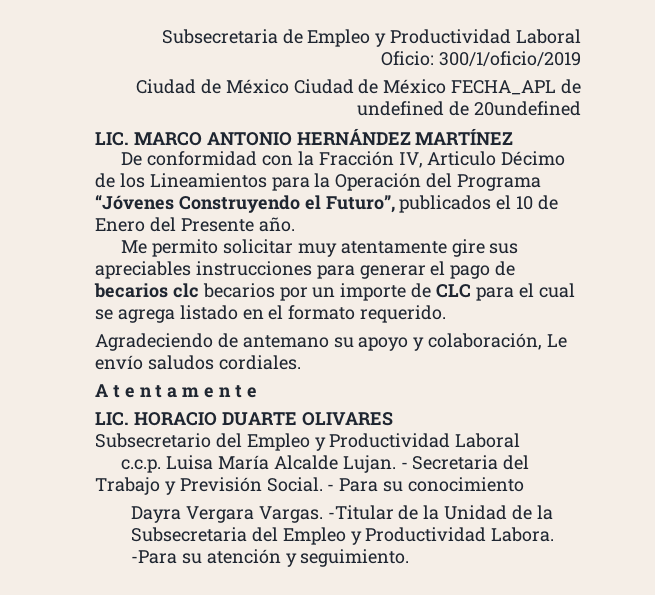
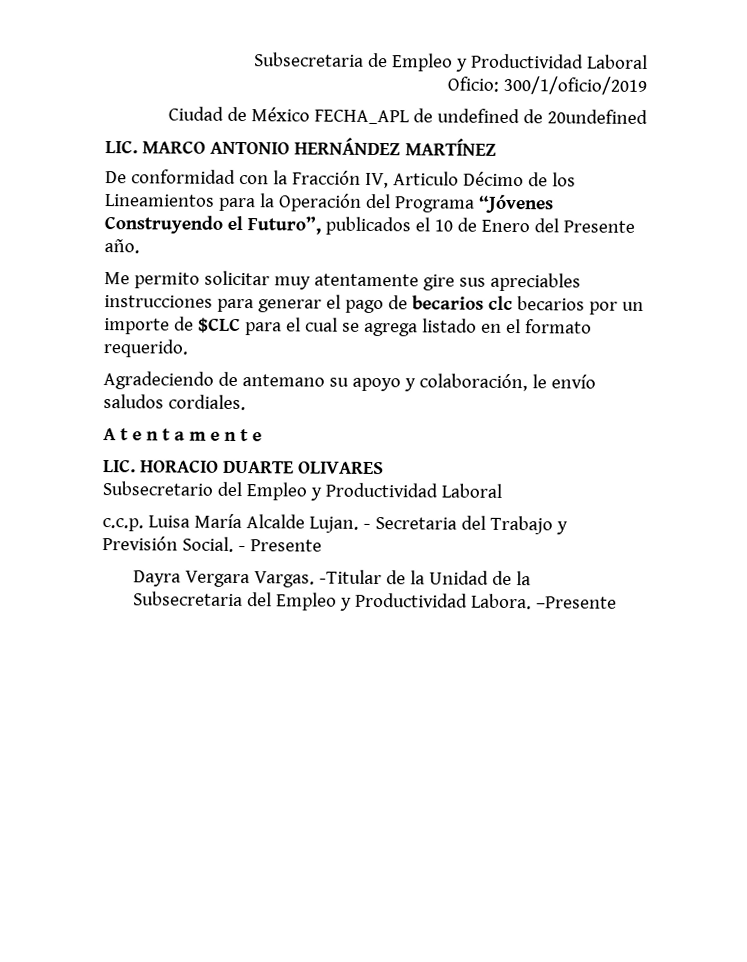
[293,79,447,94] Ciudad de México -> (311, 114) none
[436,284,472,298] CLC -> [197,317,241,334] $CLC
[547,334,568,348] Le -> [531,374,547,389] le
[339,477,525,492] Para su conocimiento -> [249,539,322,552] Presente
[130,549,410,567] -Para su atención y seguimiento. -> [535,596,617,609] –Presente

